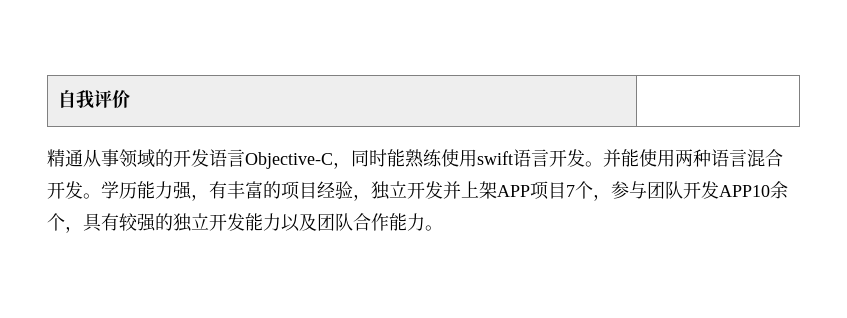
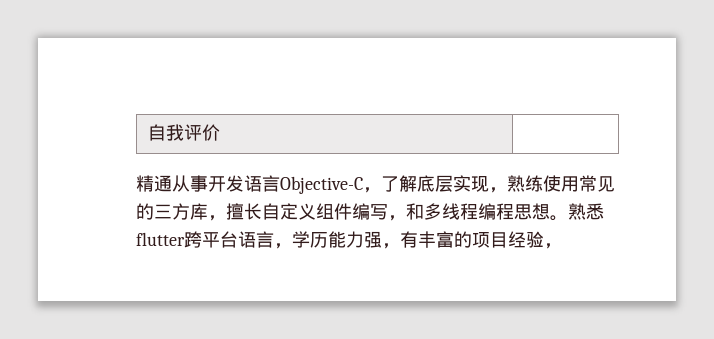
[119,149,173,168] 领域的 -> (208, 183) none
[351,149,783,168] [47,181,101,199] 同时能熟练使用swift语言开发。并能使用两种语言混合开发。 -> [381,175,615,193] [136,203,604,221] [136,231,292,249] 了解底层实现，熟练使用常见的三方库，擅长自定义组件编写，和多线程编程思想。熟悉flutter跨平台语言，
[371,181,788,201] [47,213,443,233] 独立开发并上架APP项目7个，参与团队开发APP10余个，具有较强的独立开发能力以及团队合作能力。 -> (562, 246) none

